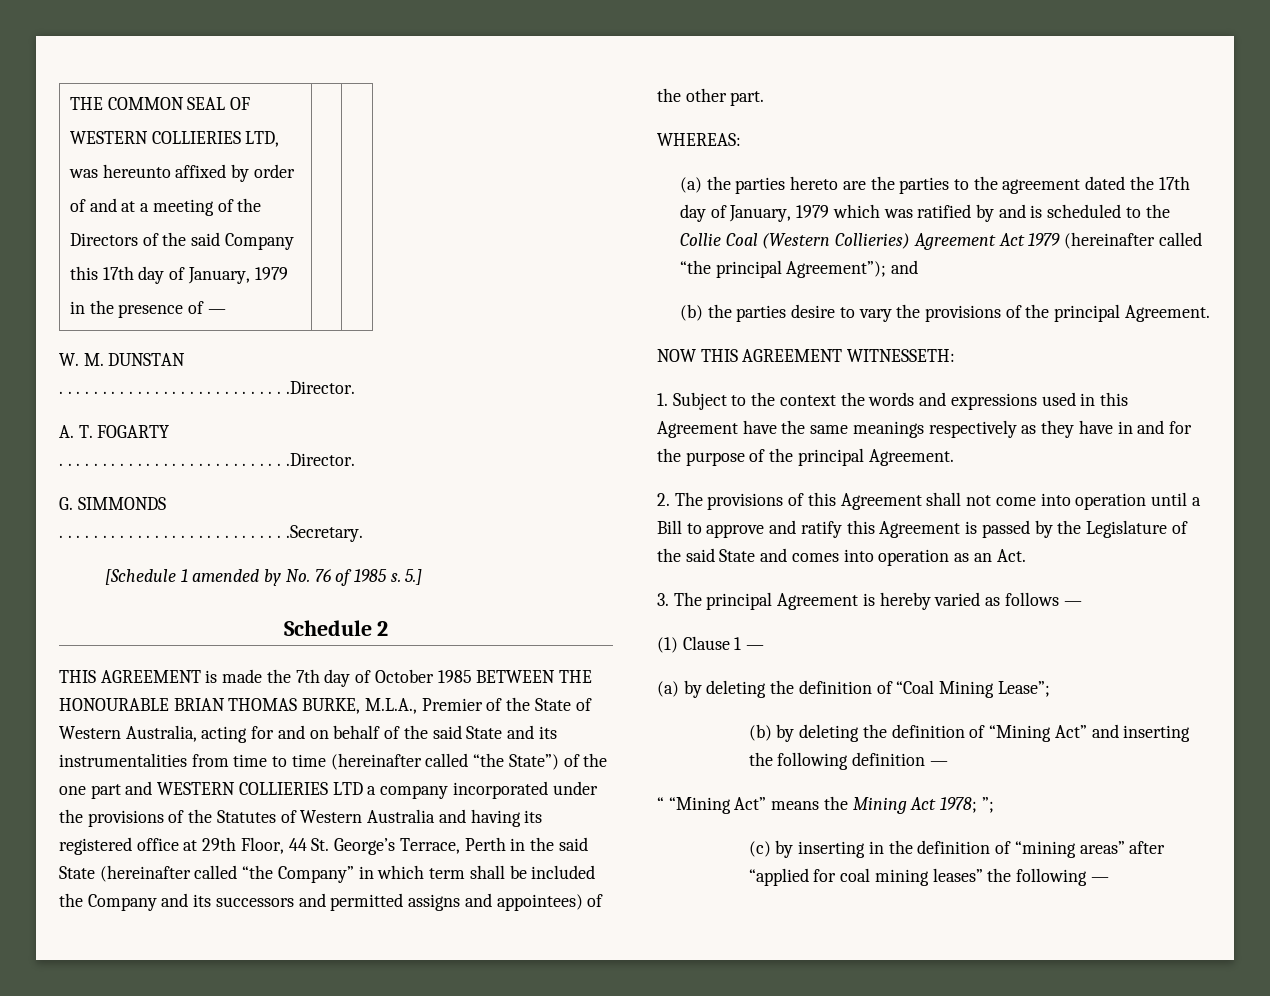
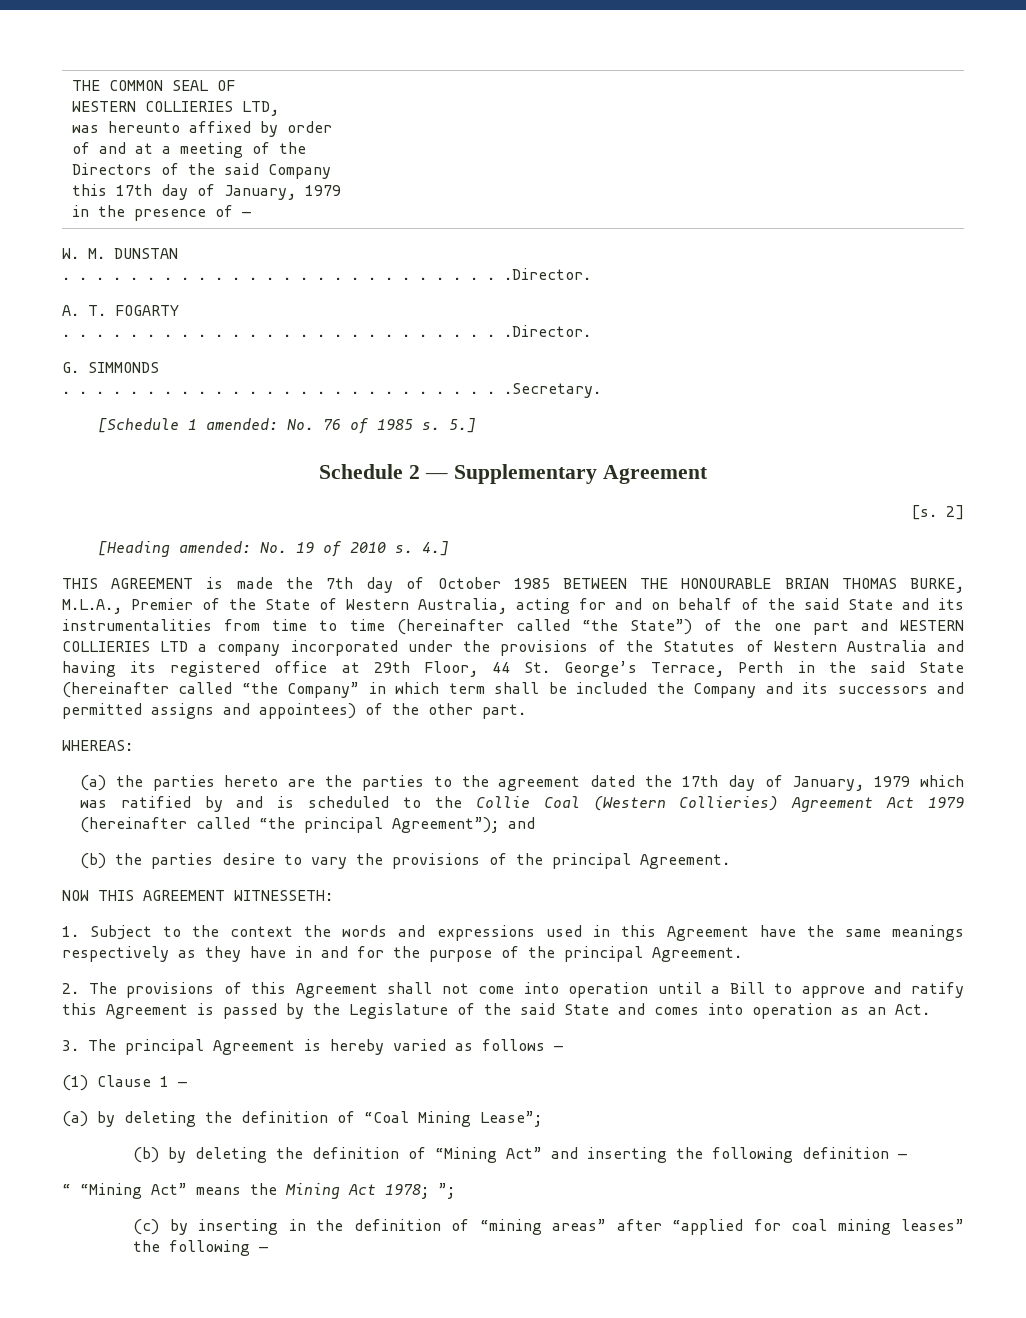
[192,569,282,586] amended by -> [205,418,278,430] amended:
(389, 628) none -> [425,464,708,484] [911,505,964,520] [97,541,449,557] — Supplementary Agreement // [s. 2] // [Heading amended: No. 19 of 2010 s. 4.]

